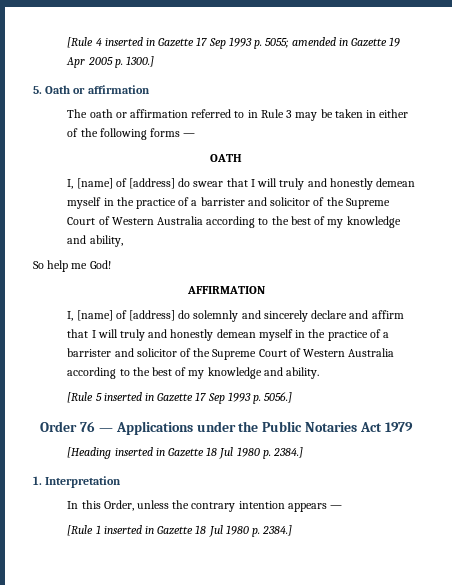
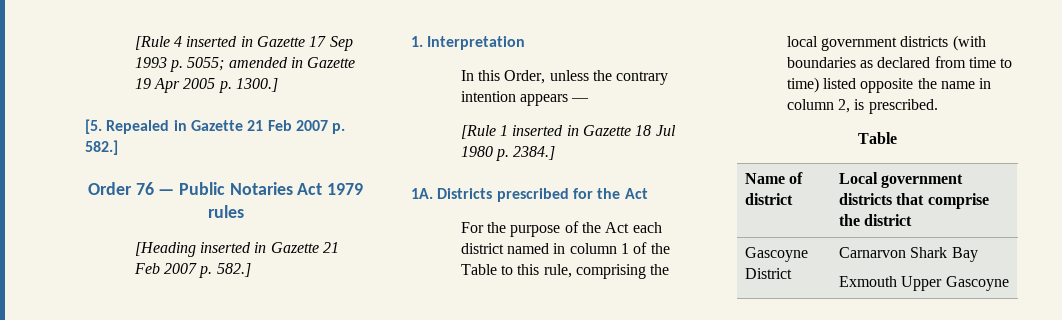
[33,85,150,94] [67,109,409,121] [67,128,196,140] [210,154,242,162] [67,178,416,190] [67,197,390,209] [67,216,401,228] [67,235,123,247] [33,260,111,272] [186,286,265,294] [67,310,404,322] [67,329,390,341] [67,348,395,360] [67,367,320,379] [67,392,293,404] 5. Oath or affirmation // The oath or affirmation referred to in Rule 3 may be taken in either of the following forms — // OATH // I, [name] of [address] do swear that I will truly and honestly demean myself in the practice of a barrister and solicitor of the Supreme Court of Western Australia according to the best of my knowledge and ability, // So help me God! // AFFIRMATION // I, [name] of [address] do solemnly and sincerely declare and affirm that I will truly and honestly demean myself in the practice of a barrister and solicitor of the Supreme Court of Western Australia according to the best of my knowledge and ability. // [Rule 5 inserted in Gazette 17 Sep 1993 p. 5056.] -> [85,119,346,134] [85,140,118,155] [5. Repealed in Gazette 21 Feb 2007 p. 582.]
[115,421,259,435] Applications under the -> (175, 192) none
(413, 427) none -> [207,205,244,218] rules
[206,447,304,459] 18 Jul 1980 p. 2384.] -> [322,242,339,253] [133,263,251,278] 21 Feb 2007 p. 582.]
(293, 530) none -> [411,188,648,202] [460,221,662,237] [460,242,670,254] [460,264,670,279] [786,35,986,51] [786,56,1013,68] [786,77,992,93] [786,99,938,114] [858,132,897,144] [745,172,804,184] [745,193,794,205] [839,172,964,188] [839,193,989,209] [839,214,913,226] [745,247,809,262] [745,268,793,279] [839,247,978,262] [839,276,1009,291] // 1A. Districts prescribed for the Act // For the purpose of the Act each district named in column 1 of the Table to this rule, comprising the local government districts (with boundaries as declared from time to time) listed opposite the name in column 2, is prescribed. // Table // Name of district | Local government districts that comprise the district // Gascoyne District | Carnarvon Shark Bay // Exmouth Upper Gascoyne

